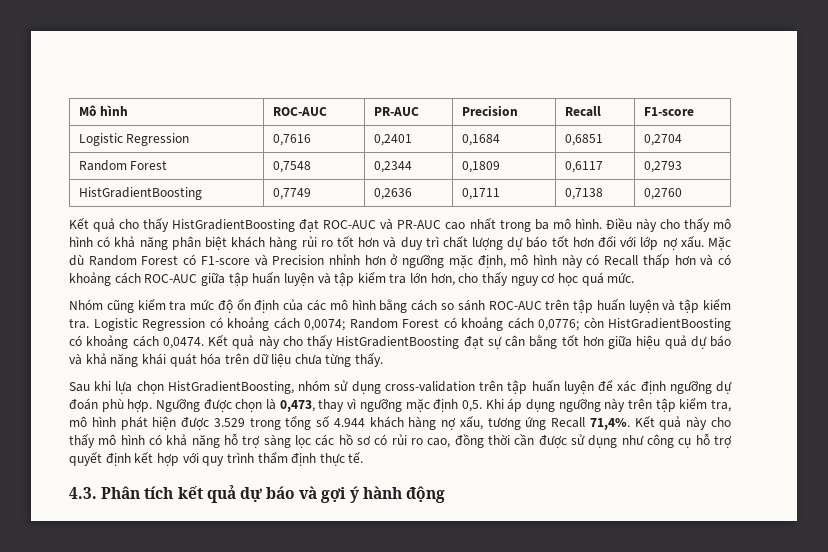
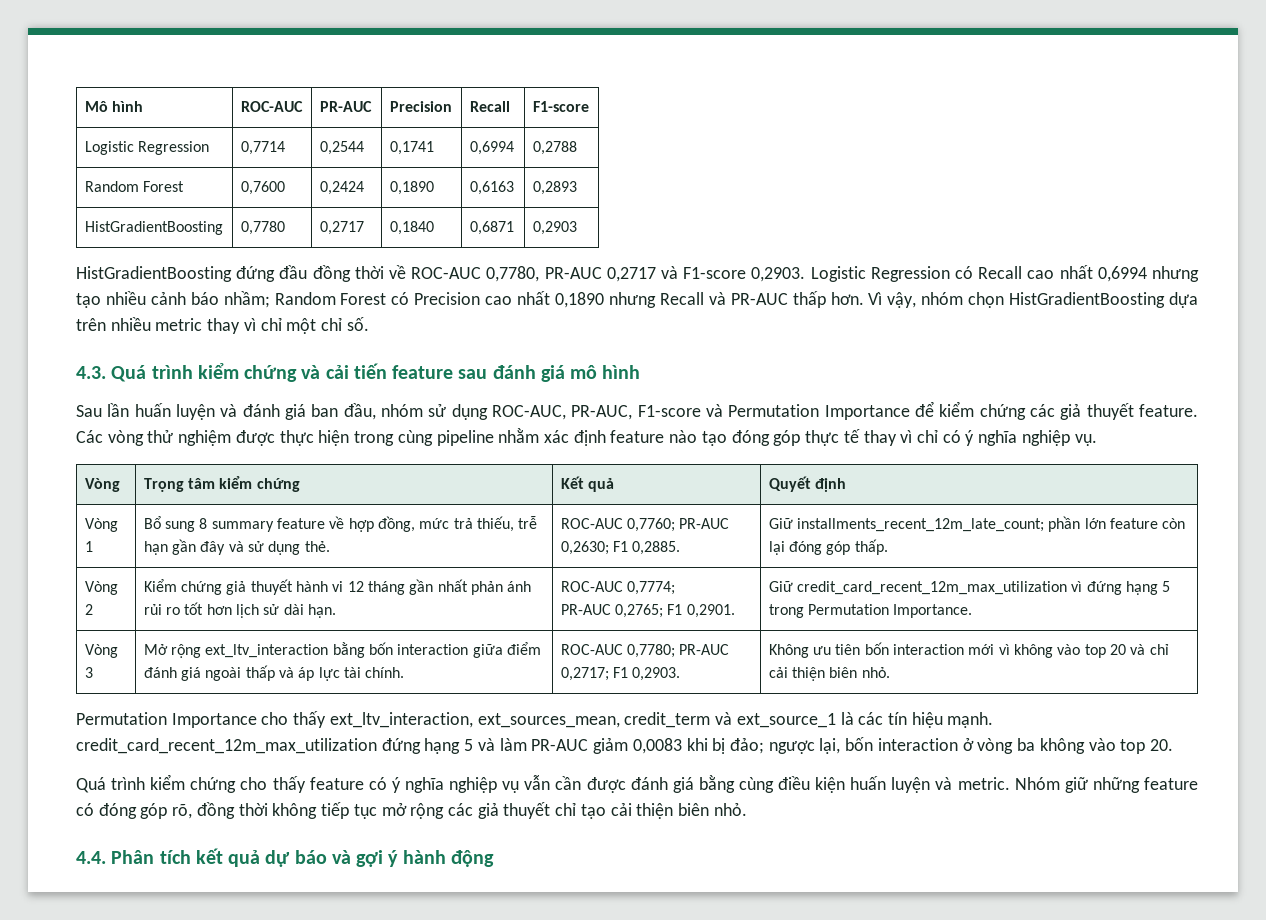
[272,134,311,146] [373,134,412,146] [461,134,500,146] [564,134,603,146] [643,134,682,146] [78,160,168,171] [272,161,311,173] [373,161,412,173] [461,161,500,173] [564,161,603,173] [643,161,682,173] [78,187,202,200] [272,188,311,200] [373,188,412,200] [461,188,500,200] [564,188,603,200] [643,188,682,200] [69,218,731,232] [69,236,731,250] [69,254,731,268] [69,272,635,286] [69,298,731,313] [69,317,731,331] [69,334,731,349] [69,353,384,367] [69,380,733,394] [69,398,731,412] [69,416,732,430] [69,433,732,448] [69,452,364,466] [69,487,97,499] 0,7616 | 0,2401 | 0,1684 | 0,6851 | 0,2704 // Random Forest | 0,7548 | 0,2344 | 0,1809 | 0,6117 | 0,2793 // HistGradientBoosting | 0,7749 | 0,2636 | 0,1711 | 0,7138 | 0,2760 // Kết quả cho thấy HistGradientBoosting đạt ROC-AUC và PR-AUC cao nhất trong ba mô hình. Điều này cho thấy mô hình có khả năng phân biệt khách hàng rủi ro tốt hơn và duy trì chất lượng dự báo tốt hơn đối với lớp nợ xấu. Mặc dù Random Forest có F1-score và Precision nhỉnh hơn ở ngưỡng mặc định, mô hình này có Recall thấp hơn và có khoảng cách ROC-AUC giữa tập huấn luyện và tập kiểm tra lớn hơn, cho thấy nguy cơ học quá mức. // Nhóm cũng kiểm tra mức độ ổn định của các mô hình bằng cách so sánh ROC-AUC trên tập huấn luyện và tập kiểm tra. Logistic Regression có khoảng cách 0,0074; Random Forest có khoảng cách 0,0776; còn HistGradientBoosting có khoảng cách 0,0474. Kết quả này cho thấy HistGradientBoosting đạt sự cân bằng tốt hơn giữa hiệu quả dự báo và khả năng khái quát hóa trên dữ liệu chưa từng thấy. // Sau khi lựa chọn HistGradientBoosting, nhóm sử dụng cross-validation trên tập huấn luyện để xác định ngưỡng dự đoán phù hợp. Ngưỡng được chọn là 0,473, thay vì ngưỡng mặc định 0,5. Khi áp dụng ngưỡng này trên tập kiểm tra, mô hình phát hiện được 3.529 trong tổng số 4.944 khách hàng nợ xấu, tương ứng Recall 71,4%. Kết quả này cho thấy mô hình có khả năng hỗ trợ sàng lọc các hồ sơ có rủi ro cao, đồng thời cần được sử dụng như công cụ hỗ trợ quyết định kết hợp với quy trình thẩm định thực tế. // 4.3. -> [240,141,285,155] [319,141,364,155] [389,141,434,155] [469,141,514,155] [532,141,577,155] [84,181,185,192] [240,181,285,195] [319,181,364,195] [389,181,434,195] [469,181,514,195] [532,181,577,195] [84,221,223,235] [240,221,285,235] [319,221,364,235] [389,221,434,235] [469,221,514,235] [532,221,577,235] [76,265,1200,282] [76,291,1198,308] [76,317,369,334] [76,363,641,382] [76,401,1199,420] [76,428,1097,446] [84,478,120,492] [143,476,300,492] [560,476,615,492] [768,476,847,492] [84,518,118,532] [84,541,93,552] [143,516,538,532] [143,539,330,555] [560,518,730,532] [560,541,681,555] [768,516,1186,532] [768,539,888,555] [84,581,118,595] [84,604,93,615] [143,579,532,595] [143,602,336,618] [560,581,676,595] [560,604,735,618] [768,581,1171,595] [768,604,973,618] [84,644,118,658] [84,667,93,678] [143,642,541,658] [143,665,405,681] [560,644,730,658] [560,667,681,681] [768,642,1169,658] [768,667,890,681] [76,711,994,728] [76,737,1173,754] [76,774,1199,793] [76,802,747,819] [76,851,106,864] 0,7714 | 0,2544 | 0,1741 | 0,6994 | 0,2788 // Random Forest | 0,7600 | 0,2424 | 0,1890 | 0,6163 | 0,2893 // HistGradientBoosting | 0,7780 | 0,2717 | 0,1840 | 0,6871 | 0,2903 // HistGradientBoosting đứng đầu đồng thời về ROC-AUC 0,7780, PR-AUC 0,2717 và F1-score 0,2903. Logistic Regression có Recall cao nhất 0,6994 nhưng tạo nhiều cảnh báo nhầm; Random Forest có Precision cao nhất 0,1890 nhưng Recall và PR-AUC thấp hơn. Vì vậy, nhóm chọn HistGradientBoosting dựa trên nhiều metric thay vì chỉ một chỉ số. // 4.3. Quá trình kiểm chứng và cải tiến feature sau đánh giá mô hình // Sau lần huấn luyện và đánh giá ban đầu, nhóm sử dụng ROC-AUC, PR-AUC, F1-score và Permutation Importance để kiểm chứng các giả thuyết feature. Các vòng thử nghiệm được thực hiện trong cùng pipeline nhằm xác định feature nào tạo đóng góp thực tế thay vì chỉ có ý nghĩa nghiệp vụ. // Vòng | Trọng tâm kiểm chứng | Kết quả | Quyết định // Vòng 1 | Bổ sung 8 summary feature về hợp đồng, mức trả thiếu, trễ hạn gần đây và sử dụng thẻ. | ROC-AUC 0,7760; PR-AUC 0,2630; F1 0,2885. | Giữ installments_recent_12m_late_count; phần lớn feature còn lại đóng góp thấp. // Vòng 2 | Kiểm chứng giả thuyết hành vi 12 tháng gần nhất phản ánh rủi ro tốt hơn lịch sử dài hạn. | ROC-AUC 0,7774; // PR-AUC 0,2765; F1 0,2901. | Giữ credit_card_recent_12m_max_utilization vì đứng hạng 5 trong Permutation Importance. // Vòng 3 | Mở rộng ext_ltv_interaction bằng bốn interaction giữa điểm đánh giá ngoài thấp và áp lực tài chính. | ROC-AUC 0,7780; PR-AUC 0,2717; F1 0,2903. | Không ưu tiên bốn interaction mới vì không vào top 20 và chỉ cải thiện biên nhỏ. // Permutation Importance cho thấy ext_ltv_interaction, ext_sources_mean, credit_term và ext_source_1 là các tín hiệu mạnh. credit_card_recent_12m_max_utilization đứng hạng 5 và làm PR-AUC giảm 0,0083 khi bị đảo; ngược lại, bốn interaction ở vòng ba không vào top 20. // Quá trình kiểm chứng cho thấy feature có ý nghĩa nghiệp vụ vẫn cần được đánh giá bằng cùng điều kiện huấn luyện và metric. Nhóm giữ những feature có đóng góp rõ, đồng thời không tiếp tục mở rộng các giả thuyết chỉ tạo cải thiện biên nhỏ. // 4.4.

